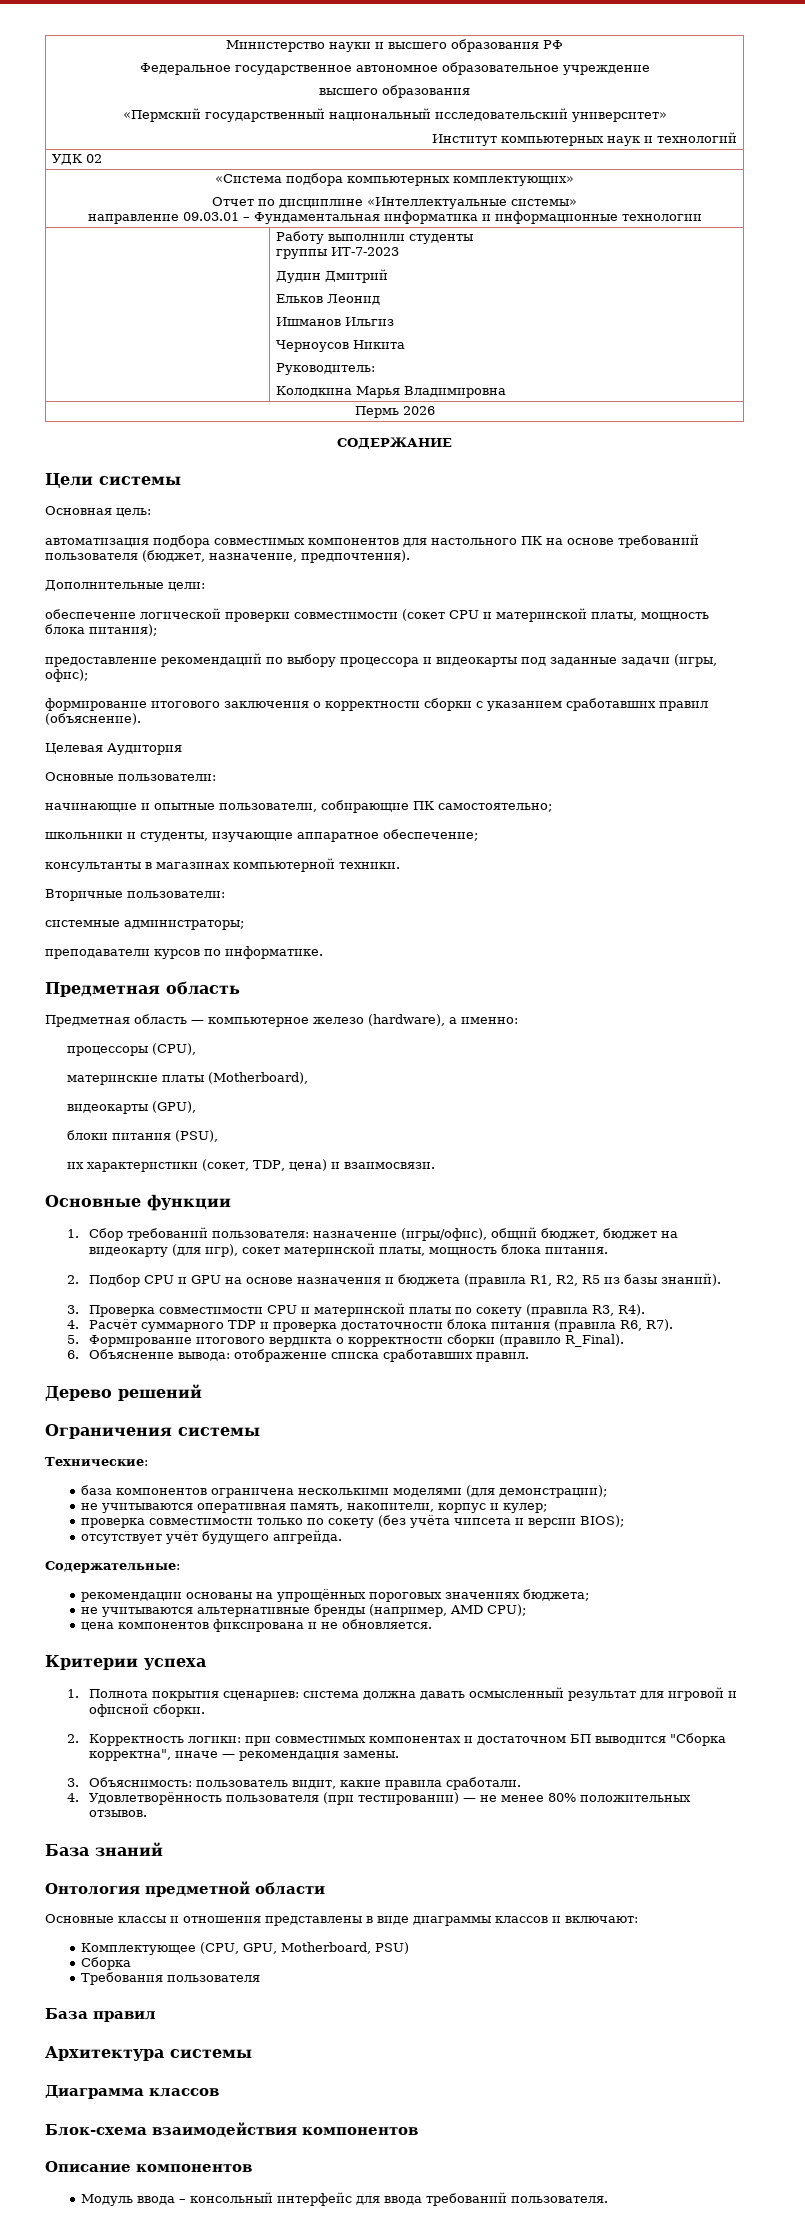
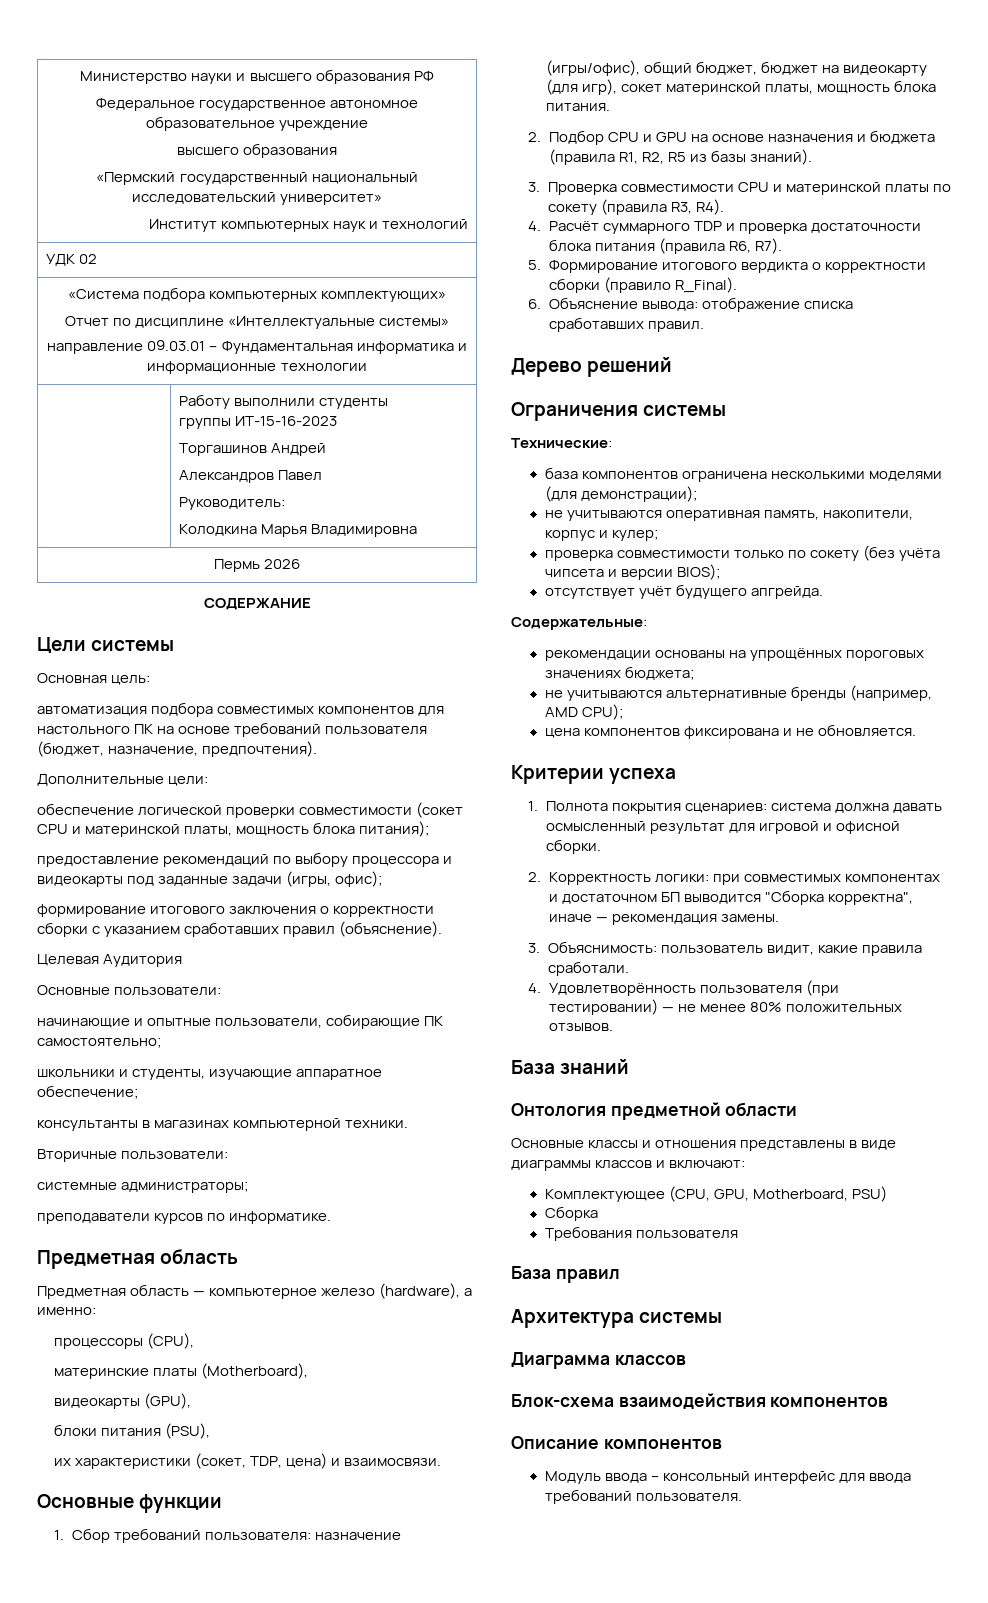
[330,247,399,256] [275,269,388,283] [275,294,380,305] [275,317,394,326] [275,340,405,352] ИТ-7-2023 // Дудин Дмитрий // Ельков Леонид // Ишманов Ильгиз // Черноусов Никита -> [235,416,338,426] [178,443,327,456] [178,470,323,483] ИТ-15-16-2023 // Торгашинов Андрей // Александров Павел

